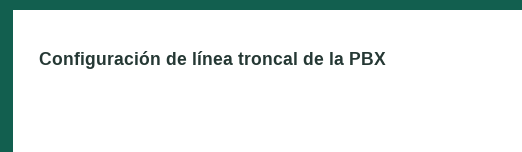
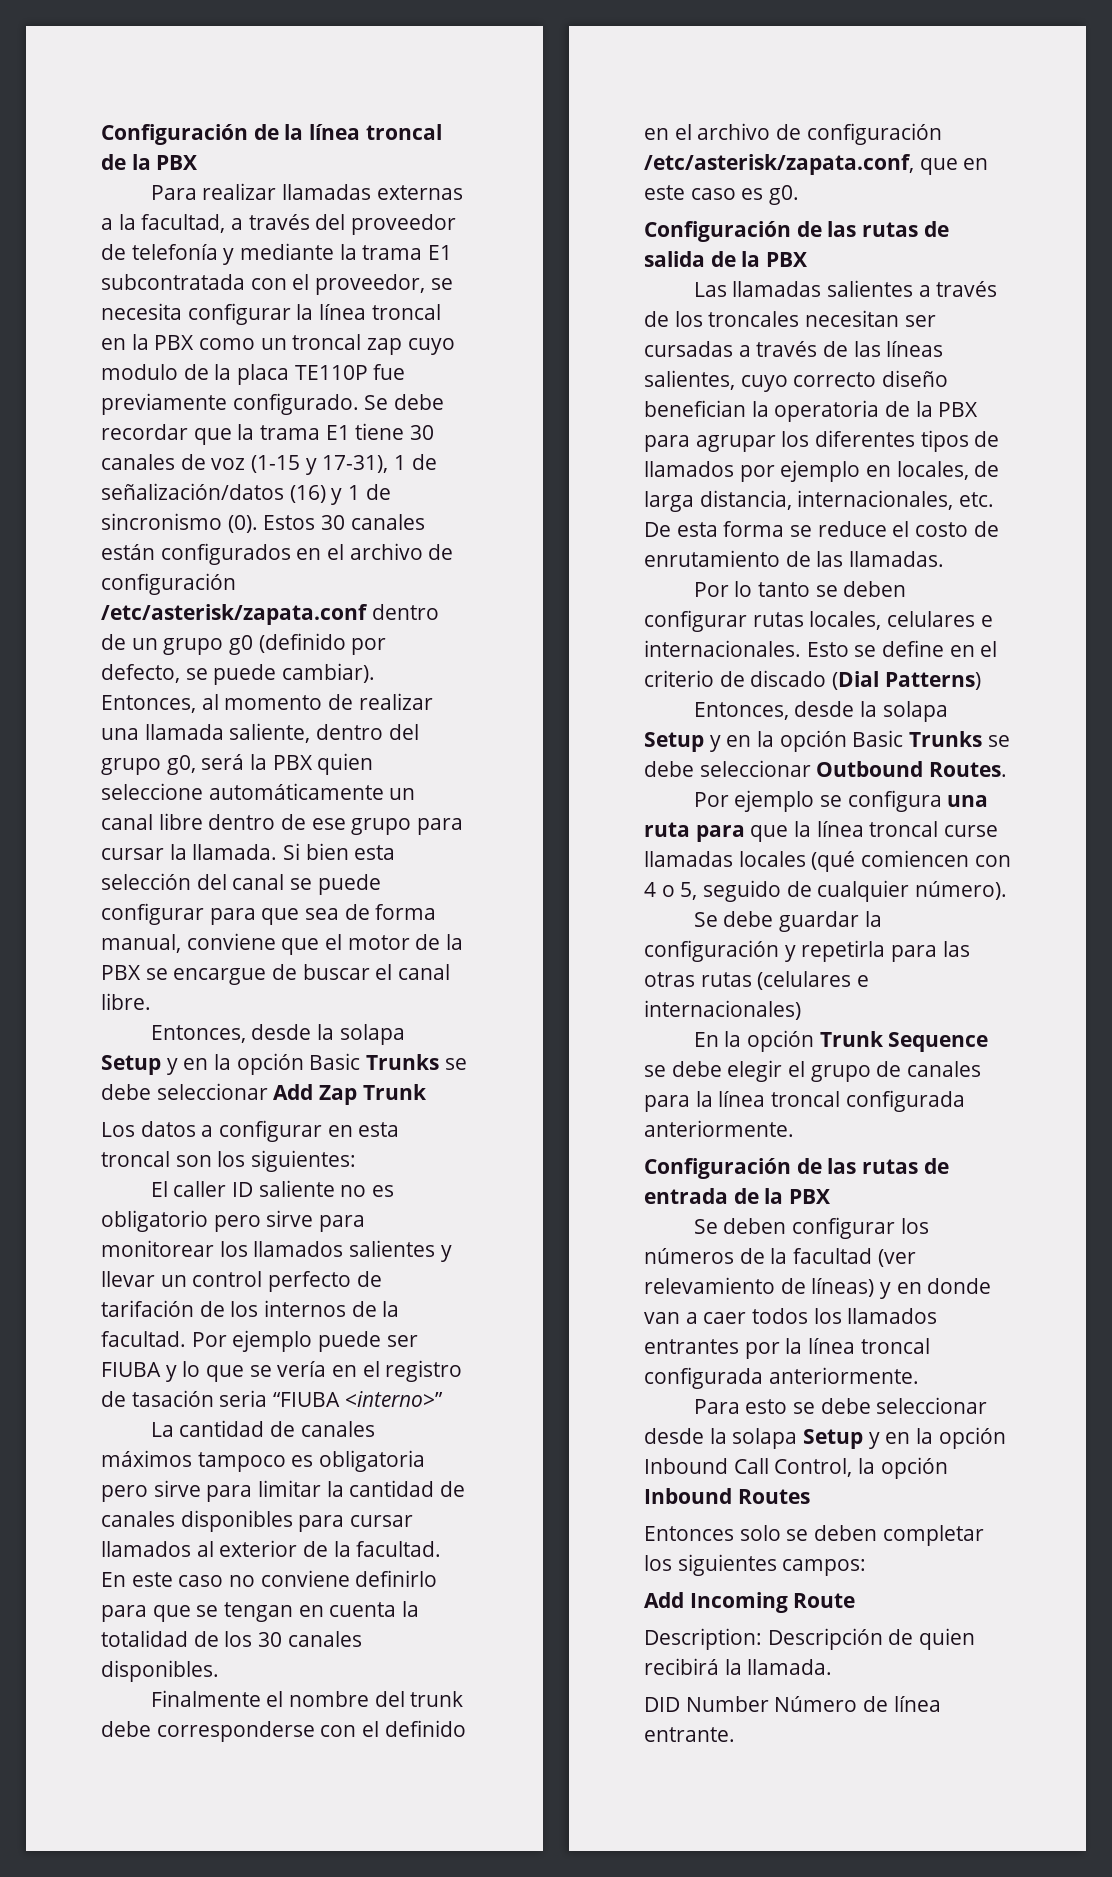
[39,51,187,69] Configuración de -> [101,124,304,145] Configuración de la
(386, 58) none -> [150,183,463,200] [101,214,457,235] [101,243,453,265] [101,274,453,295] [101,303,441,325] [101,334,455,355] [101,364,406,385] [101,393,445,415] [101,423,435,445] [101,454,437,475] [101,483,391,505] [101,513,425,533] [101,543,454,565] [101,573,236,595] [101,604,439,625] [101,633,387,655] [101,663,376,685] [101,693,433,713] [101,723,419,743] [101,753,374,775] [101,783,416,800] [101,813,464,835] [101,843,396,860] [101,873,381,895] [101,903,437,925] [101,933,464,955] [101,964,451,985] [101,993,151,1010] [150,1024,405,1045] [101,1053,467,1075] [101,1083,427,1105] [101,1120,400,1142] [101,1150,357,1172] [150,1180,395,1197] [101,1210,366,1232] [101,1240,452,1262] [101,1271,382,1292] [101,1300,400,1317] [101,1330,418,1352] [101,1360,463,1382] [101,1390,443,1407] [150,1420,375,1437] [101,1450,426,1472] [101,1480,466,1502] [101,1510,414,1532] [101,1540,442,1557] [101,1570,438,1587] [101,1601,420,1622] [101,1630,362,1647] [101,1660,219,1682] [150,1690,464,1707] [101,1720,466,1742] [644,123,942,145] [644,154,989,175] [644,185,800,205] [644,221,949,242] [644,251,808,267] [693,280,998,297] [644,310,936,327] [644,341,944,357] [644,370,949,392] [644,400,979,422] [644,430,1000,452] [644,460,1000,482] [644,490,995,512] [644,521,999,537] [644,550,945,567] [693,581,907,597] [644,610,993,632] [644,640,998,657] [644,670,981,690] [693,701,948,722] [644,730,1010,752] [644,760,1008,777] [693,790,989,812] [644,821,999,842] [644,850,1011,872] [644,880,1008,902] [693,911,882,932] [644,940,970,962] [644,971,870,990] [644,1000,801,1020] [693,1030,989,1052] [644,1060,982,1082] [644,1090,965,1112] [644,1120,794,1137] [644,1158,949,1179] [644,1188,831,1204] [693,1217,929,1239] [644,1248,916,1267] [644,1277,992,1299] [644,1308,938,1324] [644,1338,930,1359] [644,1367,919,1389] [693,1397,988,1414] [644,1427,1006,1449] [644,1457,948,1479] [644,1488,810,1504] [644,1525,984,1546] [644,1554,867,1576] [644,1592,856,1613] [644,1628,976,1650] [644,1658,833,1675] [644,1696,941,1712] [644,1727,735,1742] // Para realizar llamadas externas a la facultad, a través del proveedor de telefonía y mediante la trama E1 subcontratada con el proveedor, se necesita configurar la línea troncal en la PBX como un troncal zap cuyo modulo de la placa TE110P fue previamente configurado. Se debe recordar que la trama E1 tiene 30 canales de voz (1-15 y 17-31), 1 de señalización/datos (16) y 1 de sincronismo (0). Estos 30 canales están configurados en el archivo de configuración /etc/asterisk/zapata.conf dentro de un grupo g0 (definido por defecto, se puede cambiar). Entonces, al momento de realizar una llamada saliente, dentro del grupo g0, será la PBX quien seleccione automáticamente un canal libre dentro de ese grupo para cursar la llamada. Si bien esta selección del canal se puede configurar para que sea de forma manual, conviene que el motor de la PBX se encargue de buscar el canal libre. // Entonces, desde la solapa Setup y en la opción Basic Trunks se debe seleccionar Add Zap Trunk // Los datos a configurar en esta troncal son los siguientes: // El caller ID saliente no es obligatorio pero sirve para monitorear los llamados salientes y llevar un control perfecto de tarifación de los internos de la facultad. Por ejemplo puede ser FIUBA y lo que se vería en el registro de tasación seria “FIUBA <interno>” // La cantidad de canales máximos tampoco es obligatoria pero sirve para limitar la cantidad de canales disponibles para cursar llamados al exterior de la facultad. En este caso no conviene definirlo para que se tengan en cuenta la totalidad de los 30 canales disponibles. // Finalmente el nombre del trunk debe corresponderse con el definido en el archivo de configuración /etc/asterisk/zapata.conf, que en este caso es g0. // Configuración de las rutas de salida de la PBX // Las llamadas salientes a través de los troncales necesitan ser cursadas a través de las líneas salientes, cuyo correcto diseño benefician la operatoria de la PBX para agrupar los diferentes tipos de llamados por ejemplo en locales, de larga distancia, internacionales, etc. De esta forma se reduce el costo de enrutamiento de las llamadas. // Por lo tanto se deben configurar rutas locales, celulares e internacionales. Esto se define en el criterio de discado (Dial Patterns) // Entonces, desde la solapa Setup y en la opción Basic Trunks se debe seleccionar Outbound Routes. // Por ejemplo se configura una ruta para que la línea troncal curse llamadas locales (qué comiencen con 4 o 5, seguido de cualquier número). // Se debe guardar la configuración y repetirla para las otras rutas (celulares e internacionales) // En la opción Trunk Sequence se debe elegir el grupo de canales para la línea troncal configurada anteriormente. // Configuración de las rutas de entrada de la PBX // Se deben configurar los números de la facultad (ver relevamiento de líneas) y en donde van a caer todos los llamados entrantes por la línea troncal configurada anteriormente. // Para esto se debe seleccionar desde la solapa Setup y en la opción Inbound Call Control, la opción Inbound Routes // Entonces solo se deben completar los siguientes campos: // Add Incoming Route // Description: Descripción de quien recibirá la llamada. // DID Number Número de línea entrante.

